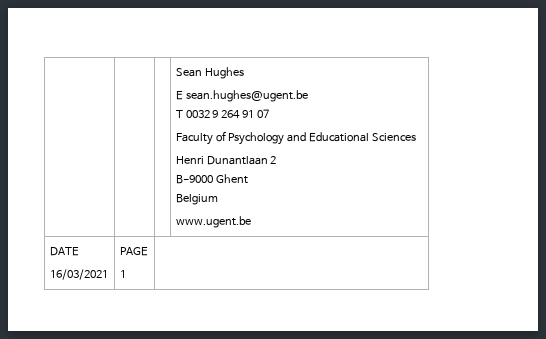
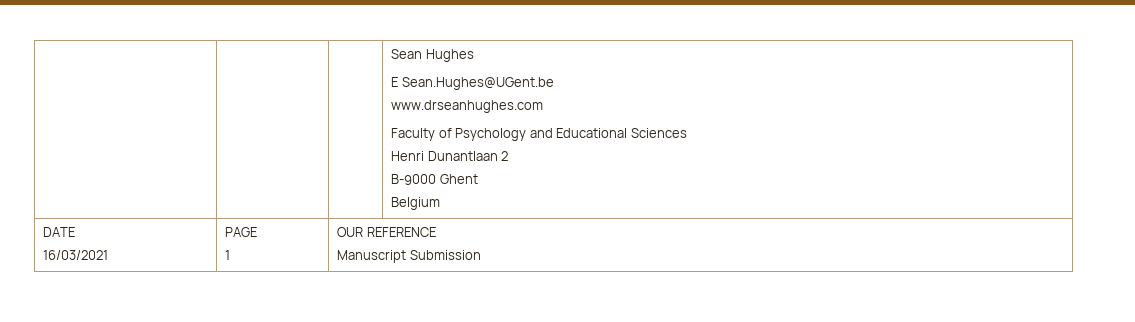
[185,90,308,102] [175,109,270,118] sean.hughes@ugent.be // T 0032 9 264 91 07 -> [401,77,554,90] [391,100,544,113] Sean.Hughes@UGent.be // www.drseanhughes.com
[175,216,251,228] // www.ugent.be -> (441, 203) none
(126, 274) none -> [337,227,436,237] [337,250,481,263] OUR REFERENCE // Manuscript Submission

